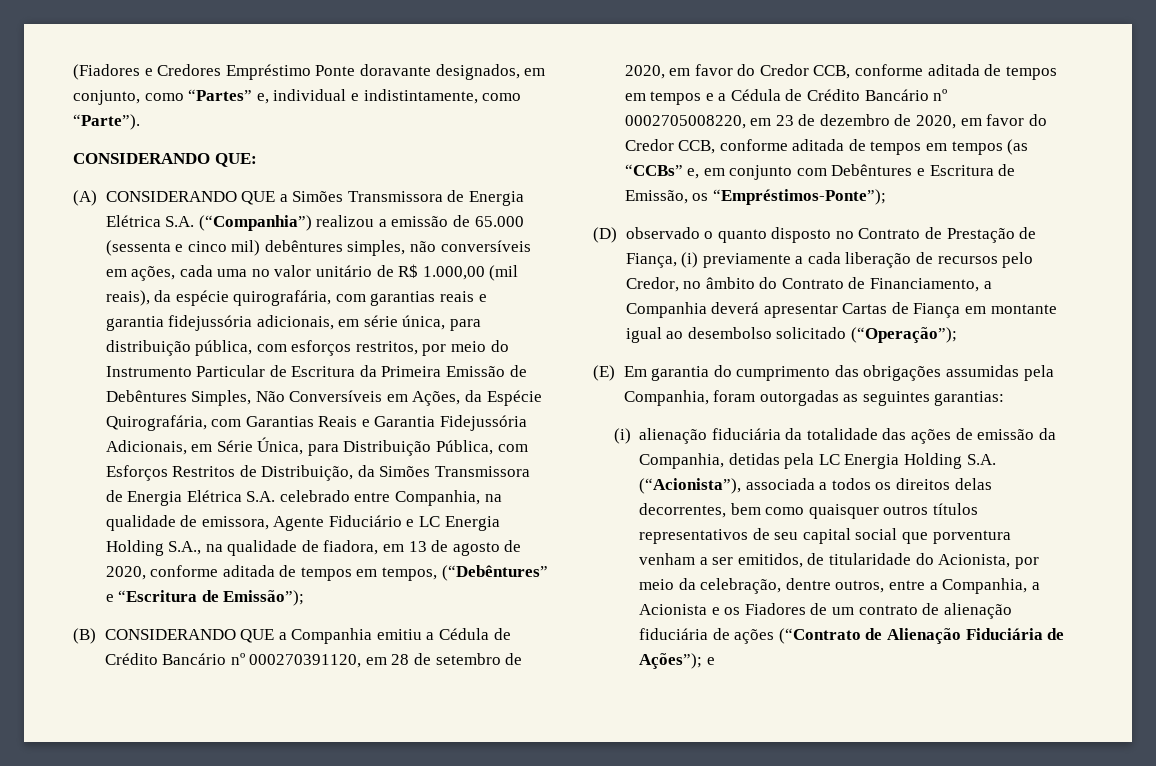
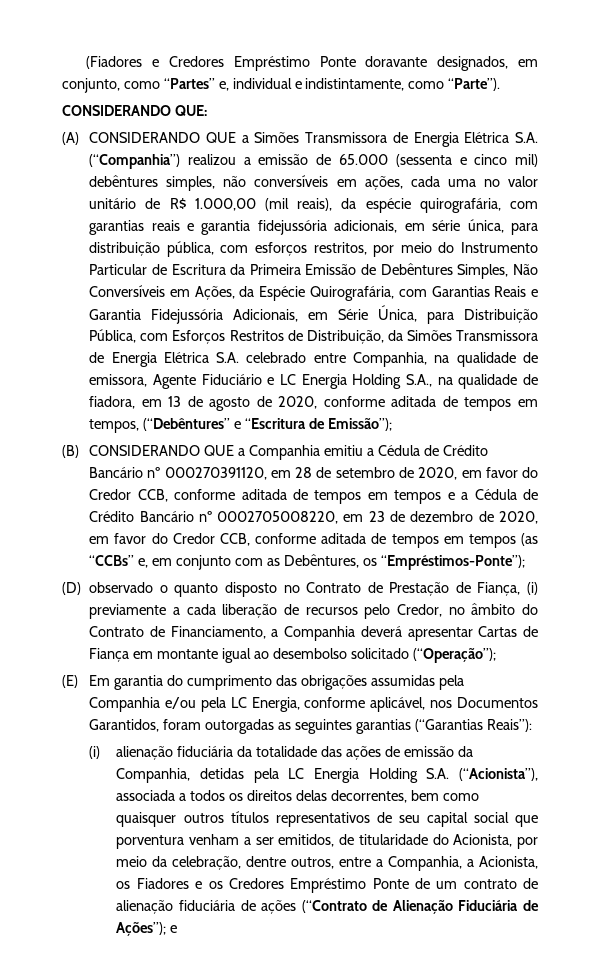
[831,164,1016,176] [624,190,688,204] Debêntures e Escritura de Emissão, -> [266,554,359,568] as Debêntures,
[623,390,709,406] Companhia, -> [89,697,538,712] [89,719,160,732] Companhia e/ou pela LC Energia, conforme aplicável, nos Documentos Garantidos,
[934,391,1005,406] garantias: -> [355,719,532,734] garantias (“Garantias Reais”):
[639,603,806,615] Acionista e os Fiadores -> [478,856,538,869] [116,878,409,893] Acionista, os Fiadores e os Credores Empréstimo Ponte

